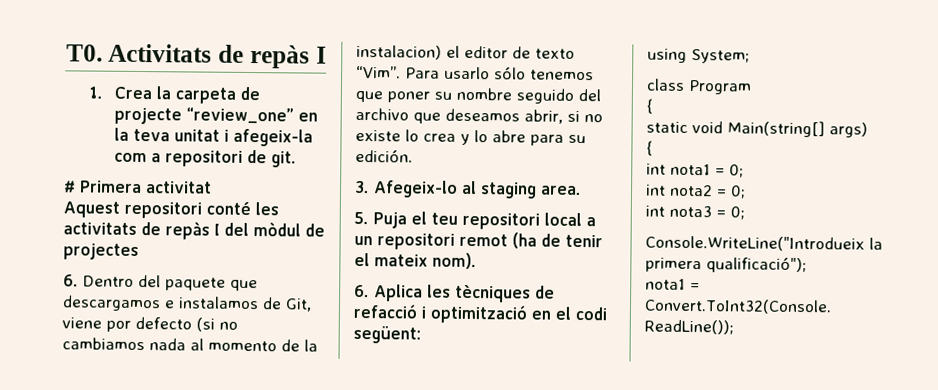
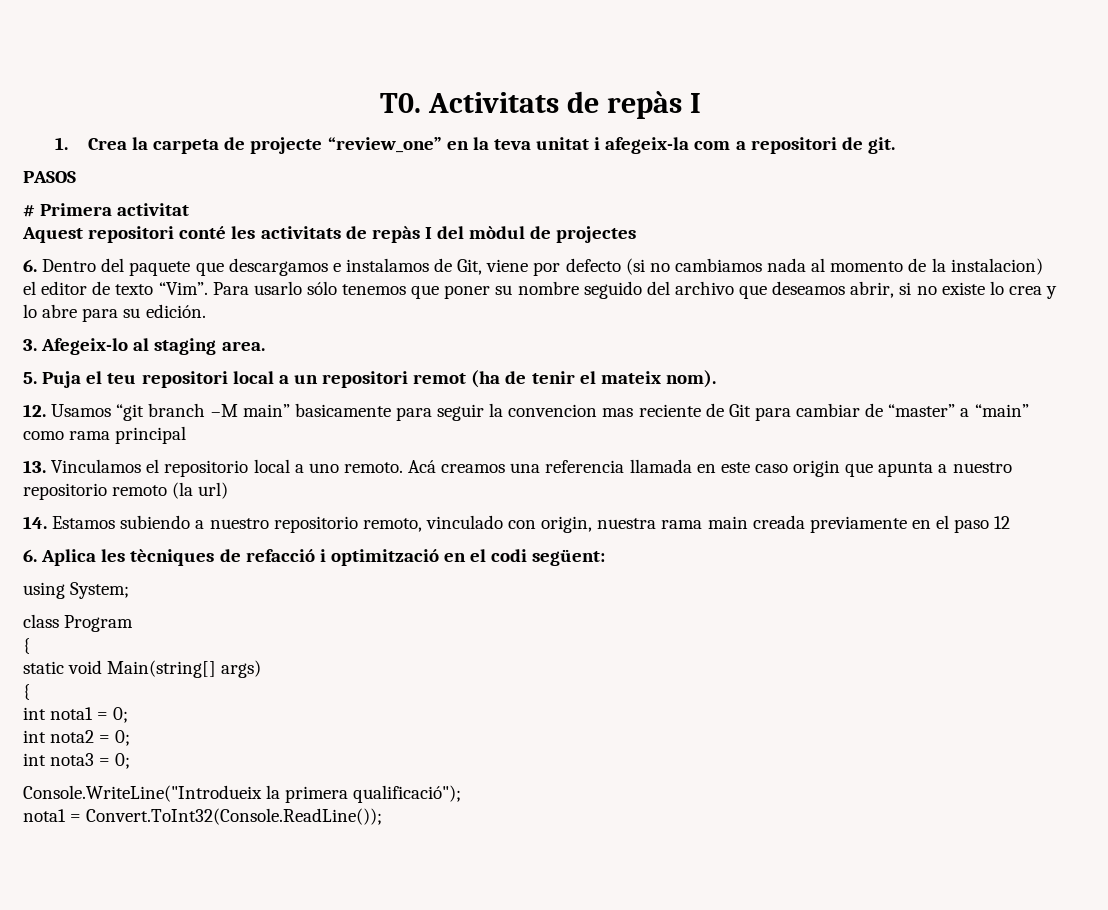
(297, 159) none -> [23,171,76,183] // PASOS
(477, 261) none -> [23,403,1029,421] [23,426,187,444] [23,459,1012,477] [23,482,229,500] [23,515,1011,533] // 12. Usamos “git branch –M main” basicamente para seguir la convencion mas reciente de Git para cambiar de “master” a “main” como rama principal // 13. Vinculamos el repositorio local a uno remoto. Acá creamos una referencia llamada en este caso origin que apunta a nuestro repositorio remoto (la url) // 14. Estamos subiendo a nuestro repositorio remoto, vinculado con origin, nuestra rama main creada previamente en el paso 12

